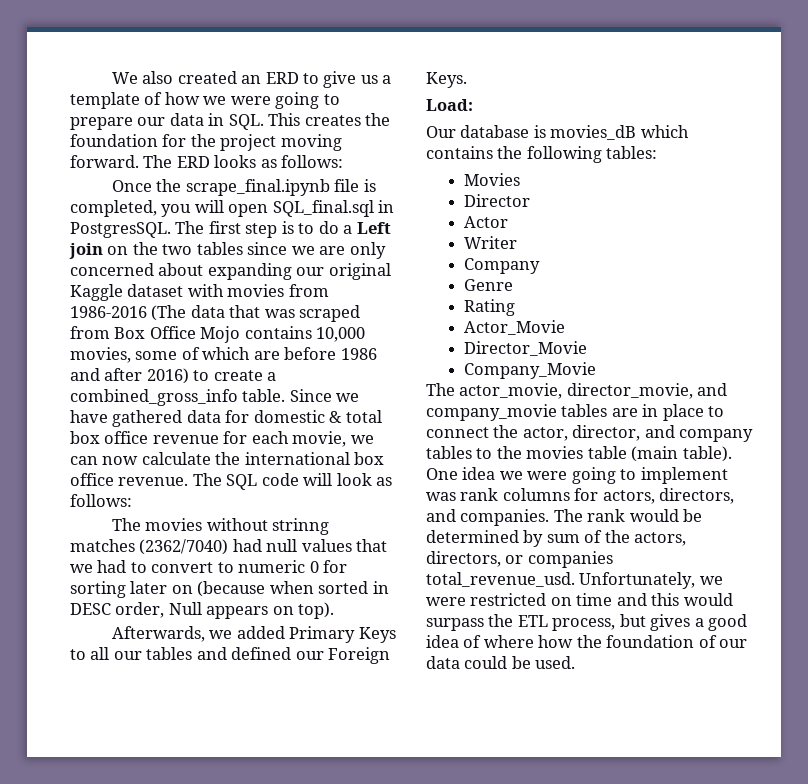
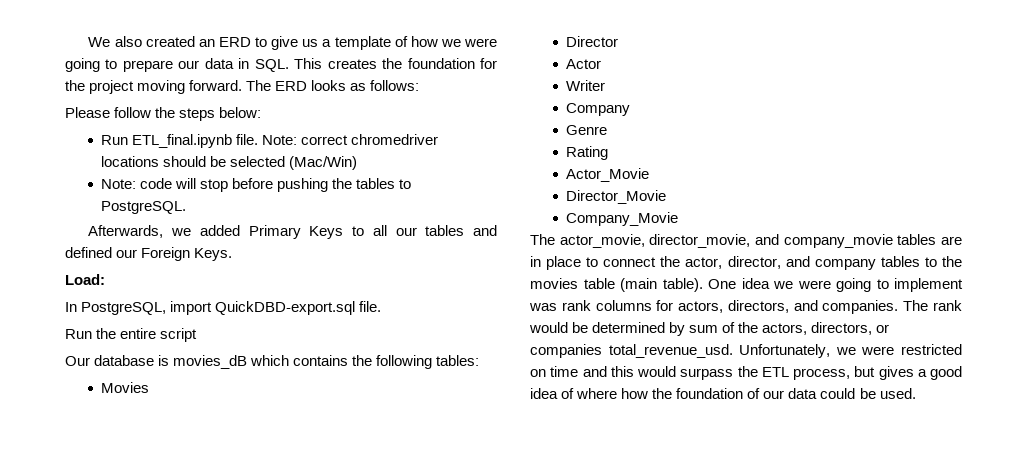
[111,179,376,196] [70,200,395,217] [70,221,391,238] [69,242,386,259] [70,263,391,280] [70,284,329,301] [70,305,361,322] [70,326,366,343] [70,347,377,363] [70,368,277,384] [70,389,360,406] [70,410,382,427] [70,431,374,447] [70,452,385,465] [70,473,393,490] [70,494,132,507] [111,518,330,535] [70,539,388,555] [70,560,348,573] [70,581,389,598] [70,602,335,619] Once the scrape_final.ipynb file is completed, you will open SQL_final.sql in PostgresSQL. The first step is to do a Left join on the two tables since we are only concerned about expanding our original Kaggle dataset with movies from 1986-2016 (The data that was scraped from Box Office Mojo contains 10,000 movies, some of which are before 1986 and after 2016) to create a combined_gross_info table. Since we have gathered data for domestic & total box office revenue for each movie, we can now calculate the international box office revenue. The SQL code will look as follows: // The movies without strinng matches (2362/7040) had null values that we had to convert to numeric 0 for sorting later on (because when sorted in DESC order, Null appears on top). -> [65,107,262,121] [101,134,439,148] [101,156,358,170] [101,178,412,192] [101,201,187,214] Please follow the steps below: // Run ETL_final.ipynb file. Note: correct chromedriver locations should be selected (Mac/Win) // Note: code will stop before pushing the tables to PostgreSQL.
(473, 105) none -> [65,301,382,315] [65,328,198,342] // In PostgreSQL, import QuickDBD-export.sql file. // Run the entire script

